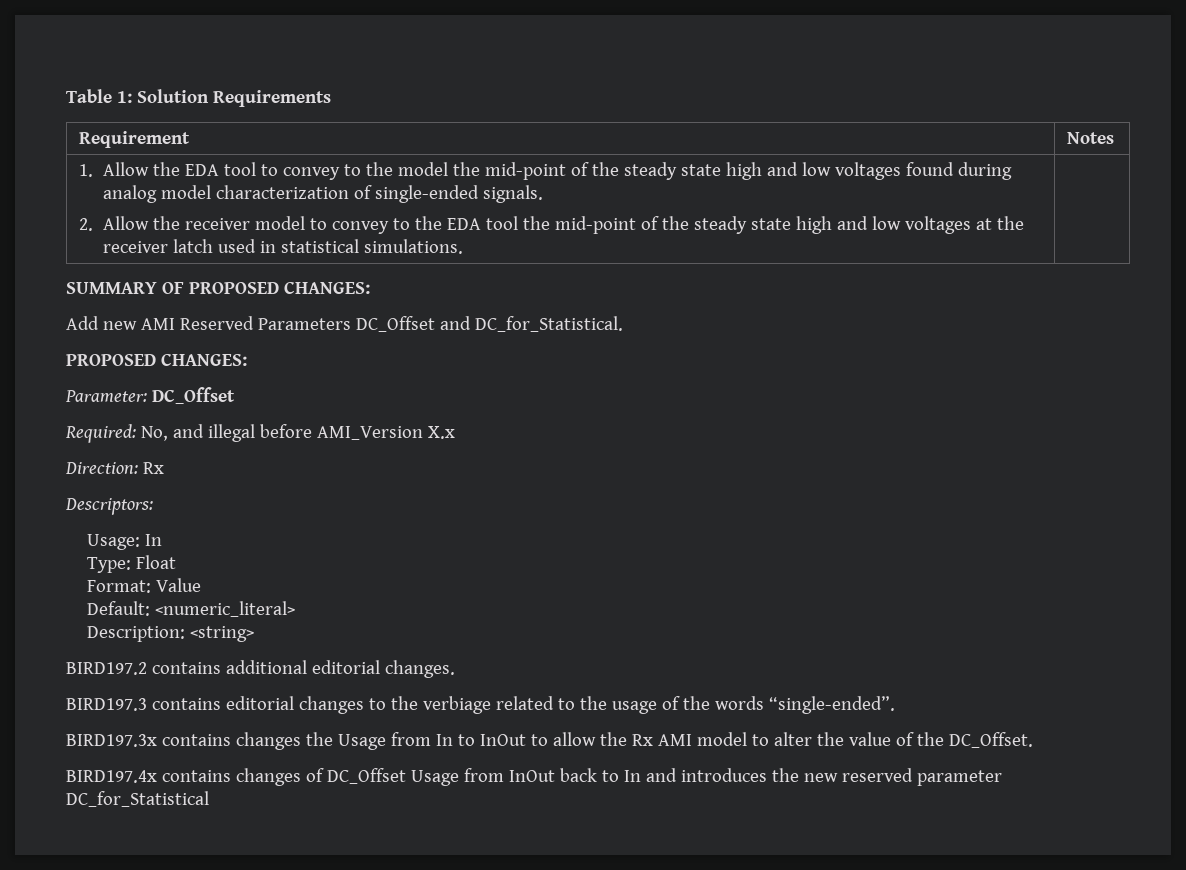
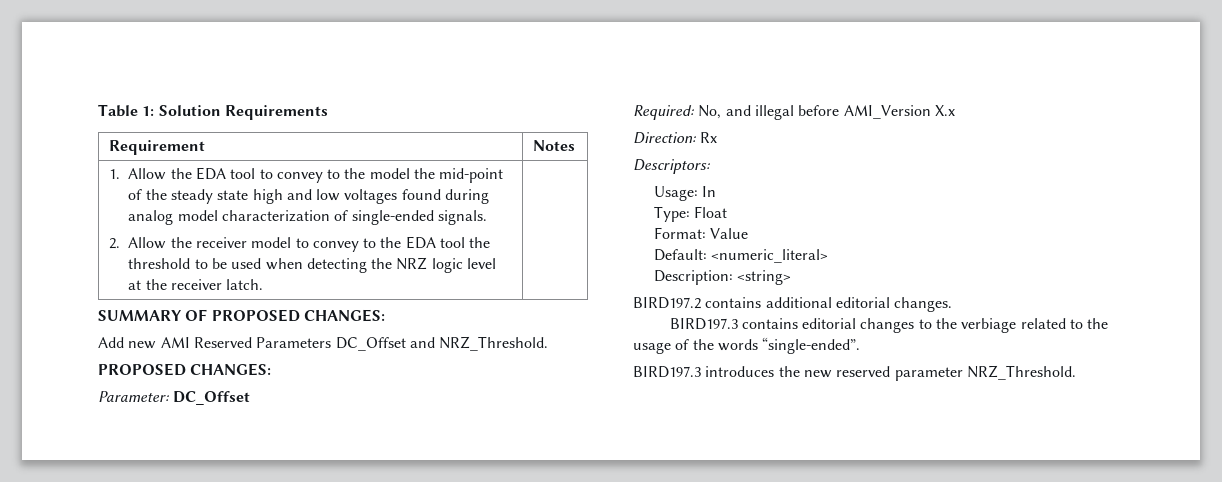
[554,216,1024,234] [102,239,463,254] mid-point of the steady state high and low voltages at the receiver latch used in statistical simulations. -> [128,257,497,273] [128,279,264,290] threshold to be used when detecting the NRZ logic level at the receiver latch.
[474,316,623,332] DC_for_Statistical. -> [439,336,549,351] NRZ_Threshold.
[66,732,1033,750] [66,768,677,786] BIRD197.3x contains changes the Usage from In to InOut to allow the Rx AMI model to alter the value of the DC_Offset. // BIRD197.4x contains changes of DC_Offset Usage from InOut back to In and -> [633,366,701,378] BIRD197.3
[66,791,209,807] DC_for_Statistical -> [966,365,1076,380] NRZ_Threshold.

